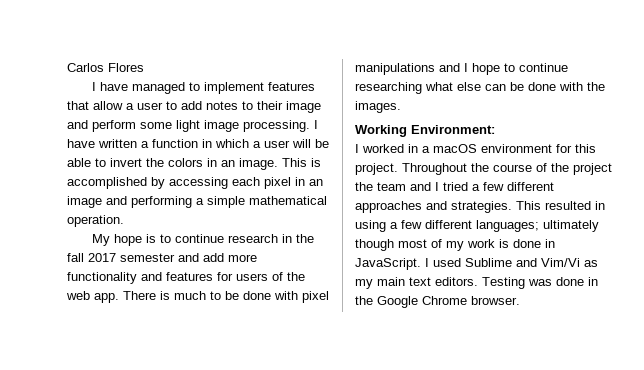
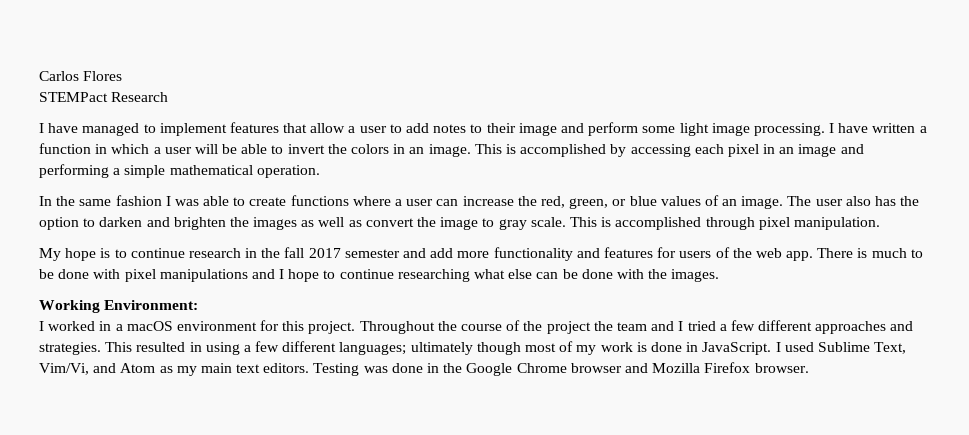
(144, 67) none -> [39,92,169,102] // STEMPact Research
(124, 221) none -> [39,195,920,209] [39,217,880,230] // In the same fashion I was able to create functions where a user can increase the red, green, or blue values of an image. The user also has the option to darken and brighten the images as well as convert the image to gray scale. This is accomplished through pixel manipulation.
[516,258,580,267] and Vim/Vi -> [874,342,907,354] [39,363,156,375] Text, Vim/Vi, and Atom
(467, 300) none -> [570,362,751,373] browser and Mozilla Firefox

